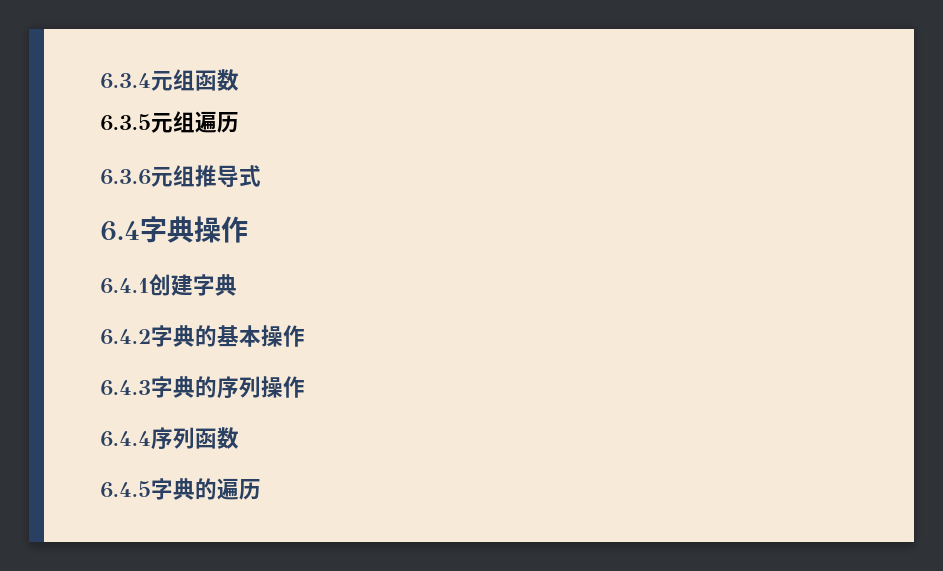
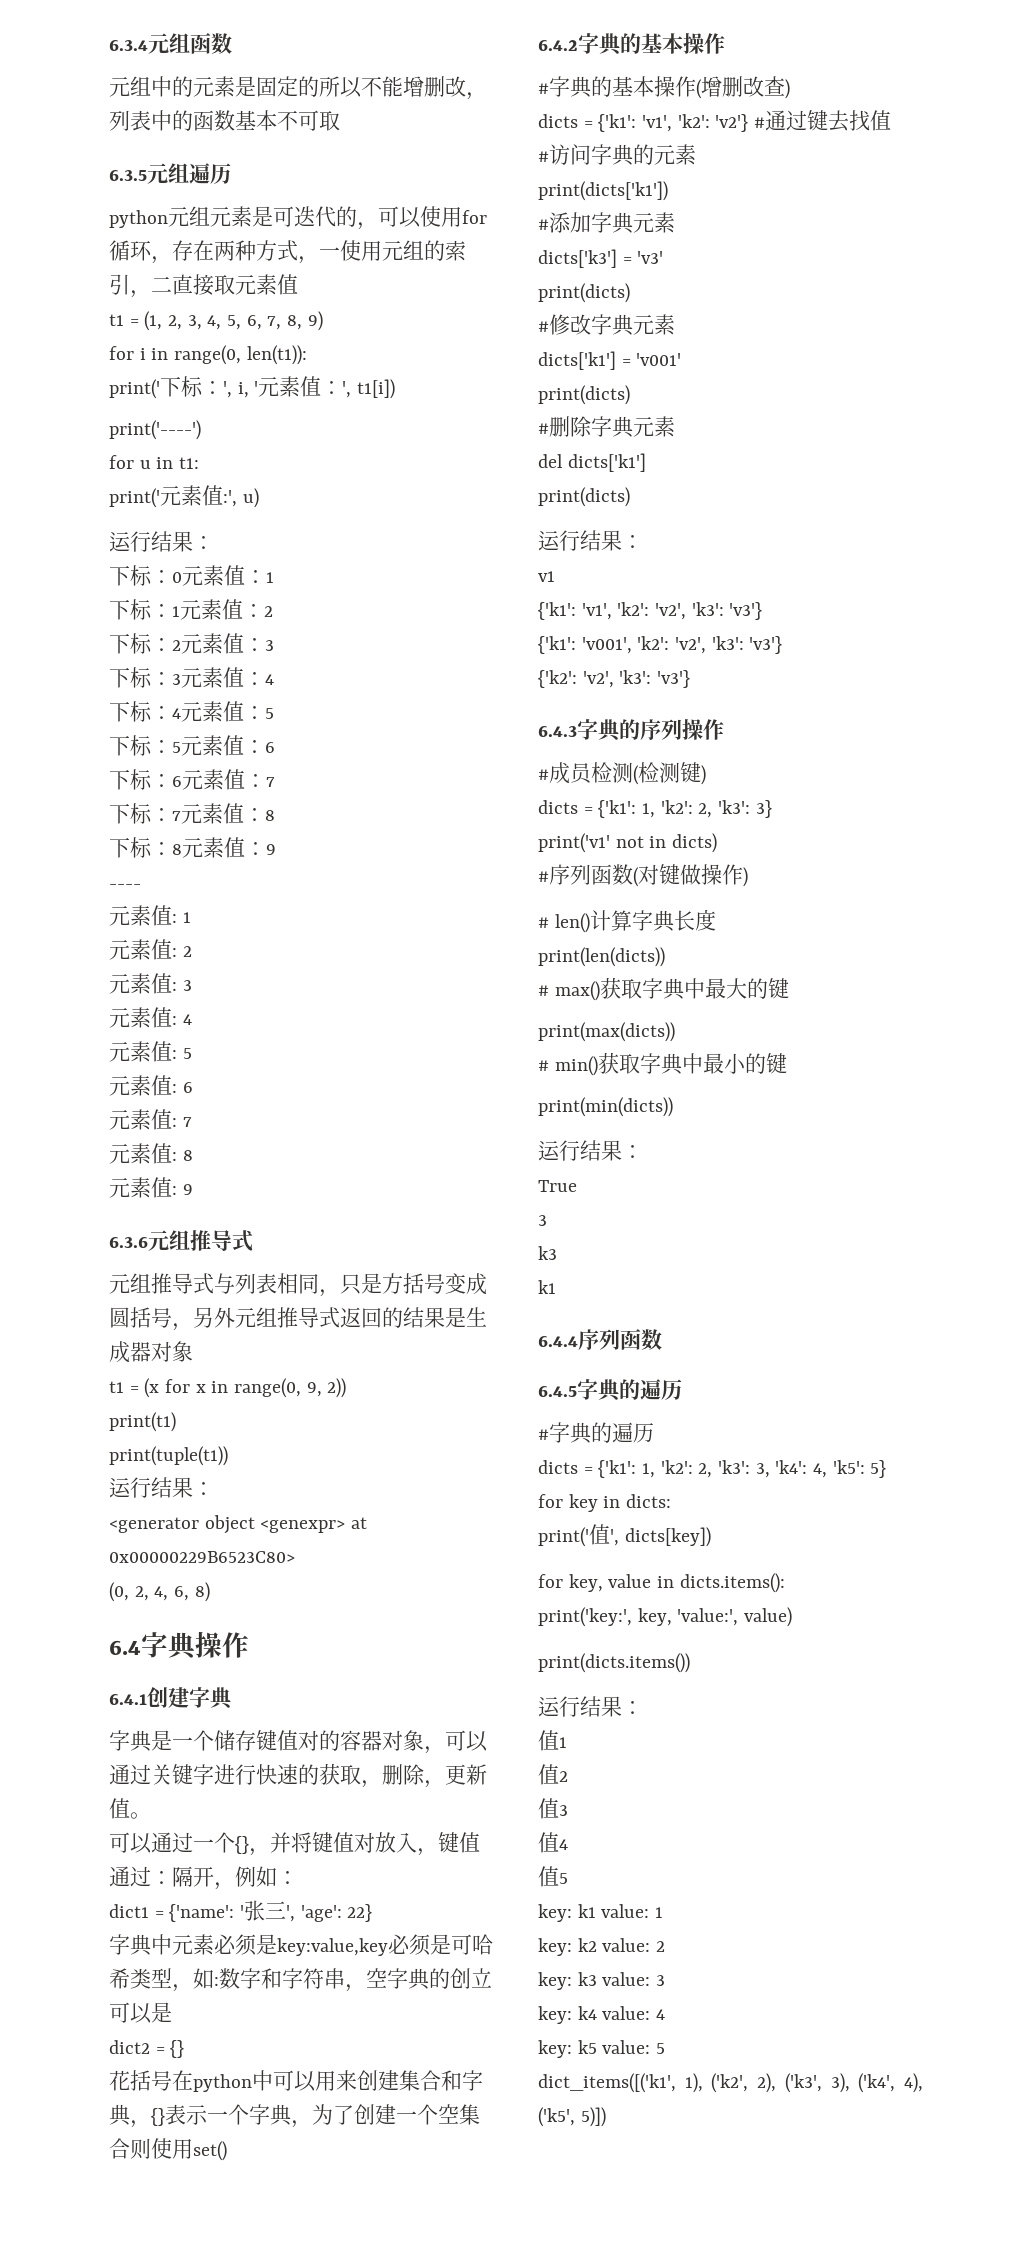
[100,111,239,133] [100,165,261,187] 6.3.5元组遍历 // 6.3.6元组推导式 -> [109,76,487,100] [109,110,340,131] [109,163,231,184] [109,206,487,230] [109,240,466,264] [109,274,298,298] [109,311,323,331] [109,345,307,365] [109,376,396,399] [109,420,201,440] [109,455,200,469] [109,485,259,508] [109,531,214,552] [109,565,274,586] [109,599,273,620] [109,633,274,654] [109,667,274,688] [109,701,274,722] [109,735,275,756] [109,769,275,790] [109,803,275,824] [109,837,276,858] [109,884,141,889] [109,905,191,926] [109,939,192,960] [109,973,192,994] [109,1007,192,1028] [109,1041,192,1062] [109,1075,193,1096] [109,1109,192,1130] [109,1143,193,1164] [109,1177,193,1198] [109,1230,253,1252] [109,1273,487,1297] [109,1307,487,1331] [109,1341,193,1363] [109,1378,347,1398] [109,1412,176,1432] [109,1446,228,1466] [109,1477,214,1498] [109,1515,368,1534] [109,1551,295,1563] [109,1582,210,1602] 元组中的元素是固定的所以不能增删改，列表中的函数基本不可取 // 6.3.5元组遍历 // python元组元素是可迭代的，可以使用for循环，存在两种方式，一使用元组的索引，二直接取元素值 // t1 = (1, 2, 3, 4, 5, 6, 7, 8, 9) // for i in range(0, len(t1)): // print('下标：', i, '元素值：', t1[i]) // print('----') // for u in t1: // print('元素值:', u) // 运行结果： // 下标：0元素值：1 // 下标：1元素值：2 // 下标：2元素值：3 // 下标：3元素值：4 // 下标：4元素值：5 // 下标：5元素值：6 // 下标：6元素值：7 // 下标：7元素值：8 // 下标：8元素值：9 // ---- // 元素值: 1 // 元素值: 2 // 元素值: 3 // 元素值: 4 // 元素值: 5 // 元素值: 6 // 元素值: 7 // 元素值: 8 // 元素值: 9 // 6.3.6元组推导式 // 元组推导式与列表相同，只是方括号变成圆括号，另外元组推导式返回的结果是生成器对象 // t1 = (x for x in range(0, 9, 2)) // print(t1) // print(tuple(t1)) // 运行结果： // <generator object <genexpr> at 0x00000229B6523C80> // (0, 2, 4, 6, 8)
(237, 285) none -> [109,1730,488,1754] [109,1763,487,1788] [109,1798,151,1819] [109,1832,480,1856] [109,1866,298,1890] [109,1900,373,1922] [109,1934,493,1956] [109,1968,492,1992] [109,2002,172,2024] [109,2040,185,2058] [109,2070,483,2092] [109,2104,480,2128] [109,2138,227,2161] // 字典是一个储存键值对的容器对象，可以通过关键字进行快速的获取，删除，更新值。 // 可以通过一个{}，并将键值对放入，键值通过：隔开，例如： // dict1 = {'name': '张三', 'age': 22} // 字典中元素必须是key:value,key必须是可哈希类型，如:数字和字符串，空字典的创立可以是 // dict2 = {} // 花括号在python中可以用来创建集合和字典，{}表示一个字典，为了创建一个空集合则使用set()
(305, 336) none -> [538,76,790,99] [538,110,892,132] [538,144,696,166] [538,181,668,201] [538,212,675,234] [538,249,664,268] [538,283,630,303] [538,314,675,336] [538,351,682,370] [538,385,630,405] [538,416,675,438] [538,453,646,472] [538,487,630,507] [538,530,643,551] [538,571,555,582] [538,602,763,620] [538,636,783,654] [538,670,691,688] // #字典的基本操作(增删改查) // dicts = {'k1': 'v1', 'k2': 'v2'} #通过键去找值 // #访问字典的元素 // print(dicts['k1']) // #添加字典元素 // dicts['k3'] = 'v3' // print(dicts) // #修改字典元素 // dicts['k1'] = 'v001' // print(dicts) // #删除字典元素 // del dicts['k1'] // print(dicts) // 运行结果： // v1 // {'k1': 'v1', 'k2': 'v2', 'k3': 'v3'} // {'k1': 'v001', 'k2': 'v2', 'k3': 'v3'} // {'k2': 'v2', 'k3': 'v3'}
(305, 387) none -> [538,762,706,785] [538,800,772,818] [538,833,718,853] [538,864,748,887] [538,909,716,933] [538,947,665,967] [538,977,789,1001] [538,1022,675,1042] [538,1052,787,1076] [538,1097,673,1117] [538,1140,643,1161] [538,1180,577,1192] [538,1215,547,1226] [538,1246,557,1260] [538,1280,556,1294] // #成员检测(检测键) // dicts = {'k1': 1, 'k2': 2, 'k3': 3} // print('v1' not in dicts) // #序列函数(对键做操作) // # len()计算字典长度 // print(len(dicts)) // # max()获取字典中最大的键 // print(max(dicts)) // # min()获取字典中最小的键 // print(min(dicts)) // 运行结果： // True // 3 // k3 // k1
(261, 489) none -> [538,1422,654,1444] [538,1460,887,1478] [538,1494,672,1512] [538,1524,711,1547] [538,1573,785,1593] [538,1607,793,1627] [538,1653,690,1673] [538,1696,643,1717] [538,1730,567,1751] [538,1764,568,1785] [538,1798,568,1819] [538,1832,568,1853] [538,1866,568,1887] [538,1904,664,1922] [538,1938,666,1956] [538,1972,666,1990] [538,2006,666,2024] [538,2040,666,2058] [538,2073,923,2093] [538,2107,606,2127] // #字典的遍历 // dicts = {'k1': 1, 'k2': 2, 'k3': 3, 'k4': 4, 'k5': 5} // for key in dicts: // print('值', dicts[key]) // for key, value in dicts.items(): // print('key:', key, 'value:', value) // print(dicts.items()) // 运行结果： // 值1 // 值2 // 值3 // 值4 // 值5 // key: k1 value: 1 // key: k2 value: 2 // key: k3 value: 3 // key: k4 value: 4 // key: k5 value: 5 // dict_items([('k1', 1), ('k2', 2), ('k3', 3), ('k4', 4), ('k5', 5)])

